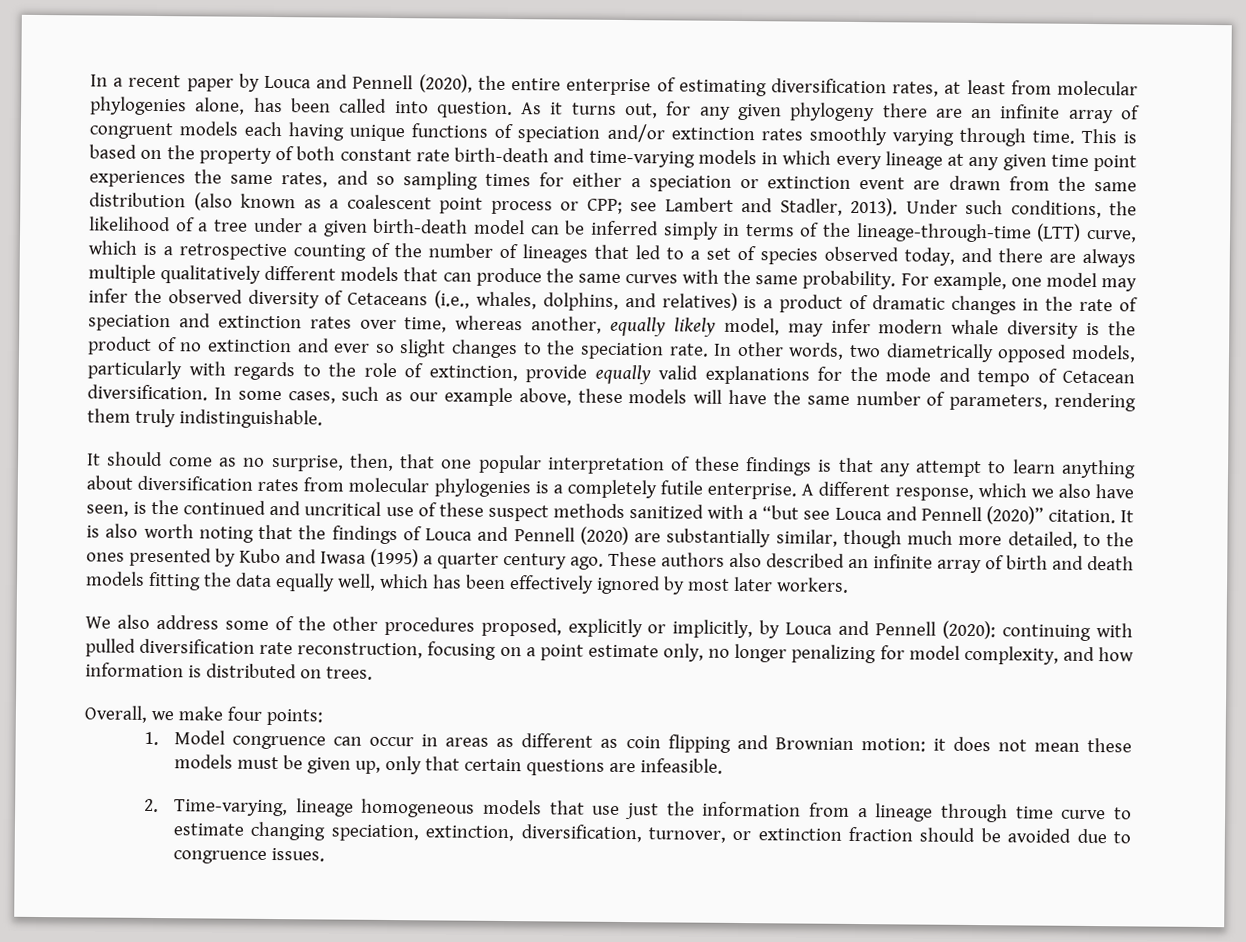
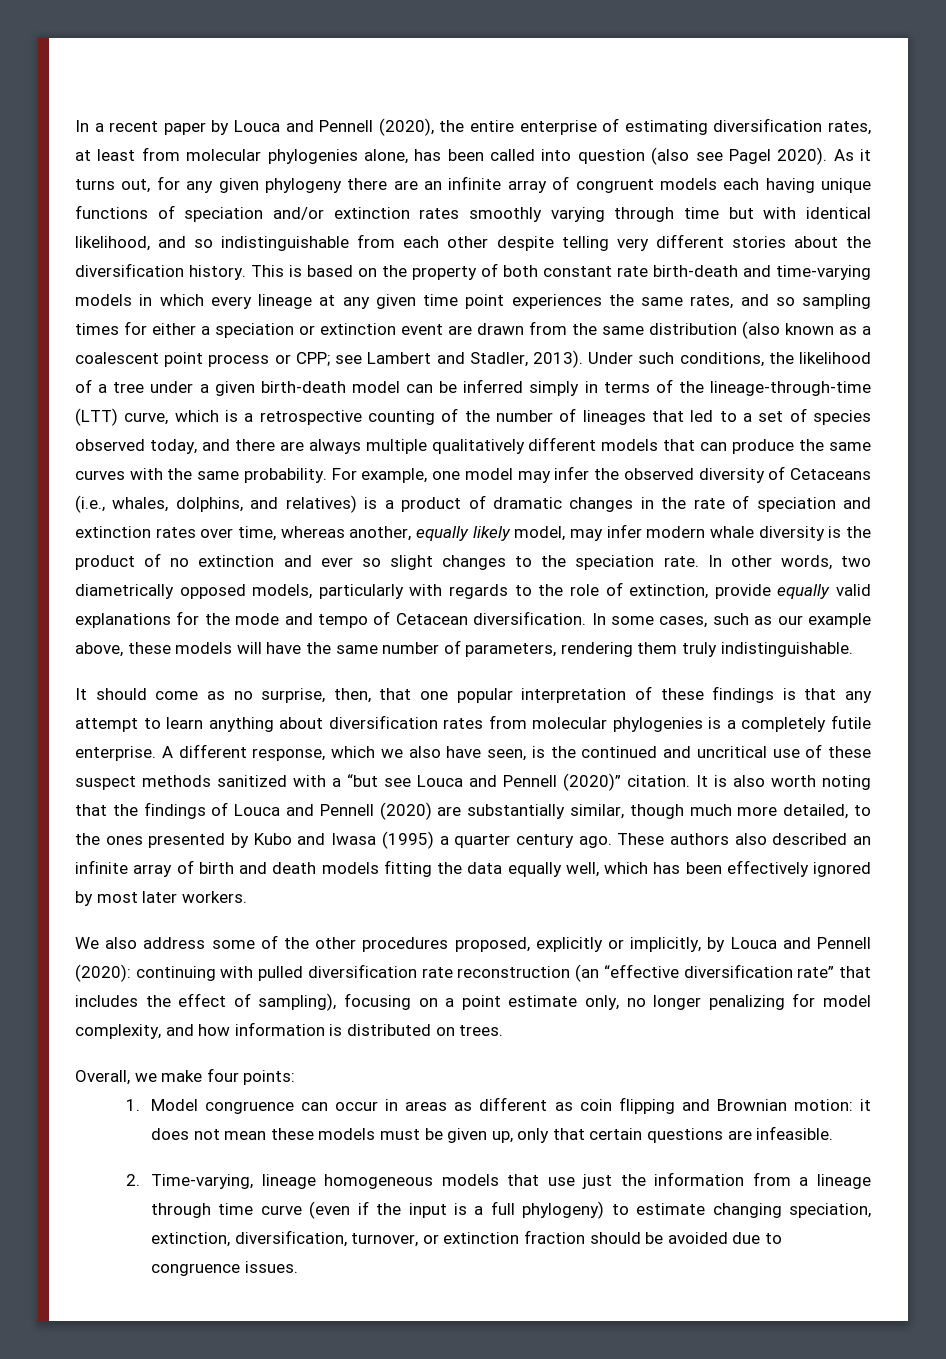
[436,101,513,119] question. -> [577,147,828,165] question (also see Pagel 2020).
[1031,130,1075,144] time. -> [684,207,871,219] [75,234,872,251] [75,263,246,280] time but with identical likelihood, and so indistinguishable from each other despite telling very different stories about the diversification history.
[297,642,424,659] reconstruction, -> [457,964,872,982] [75,993,337,1011] reconstruction (an “effective diversification rate” that includes the effect of sampling),
(1107, 814) none -> [309,1201,605,1219] (even if the input is a full phylogeny)

